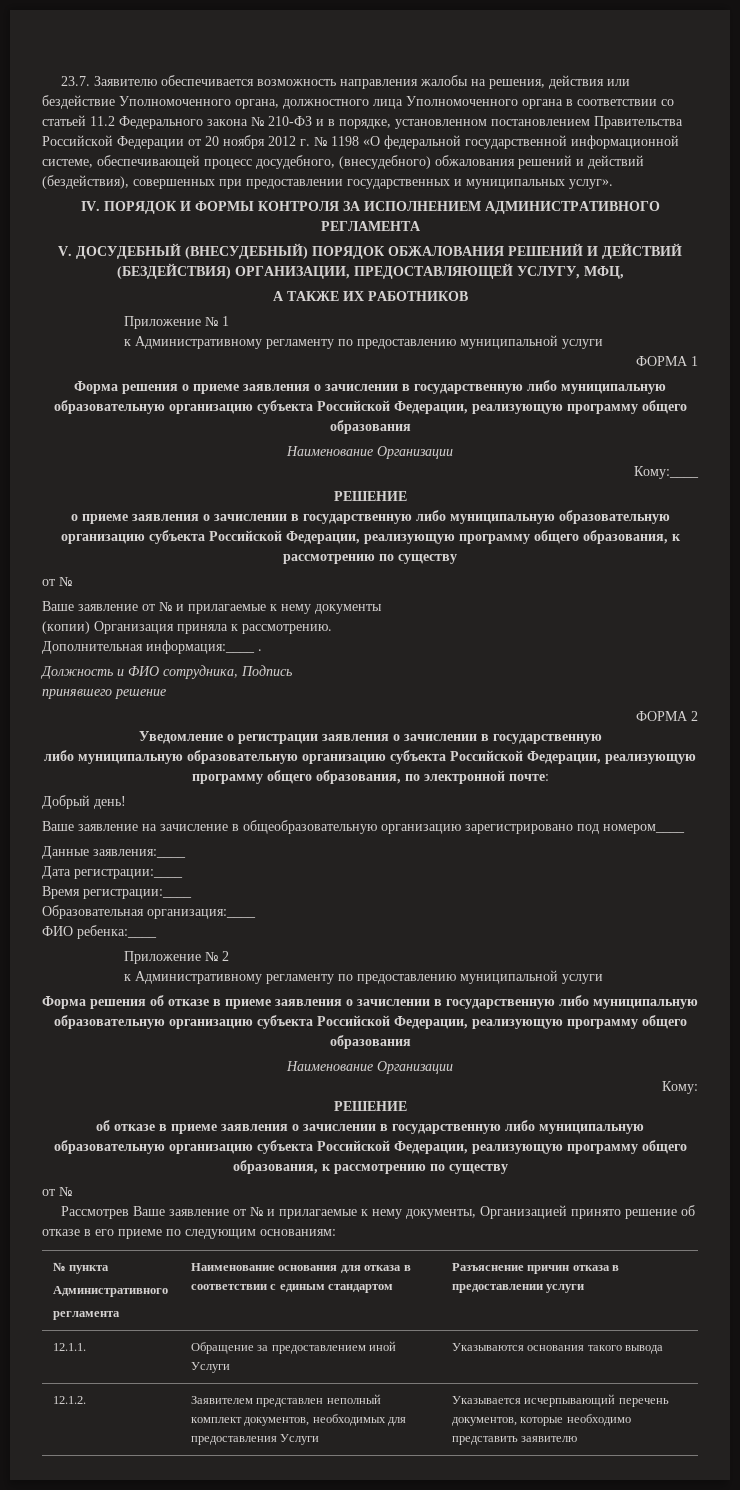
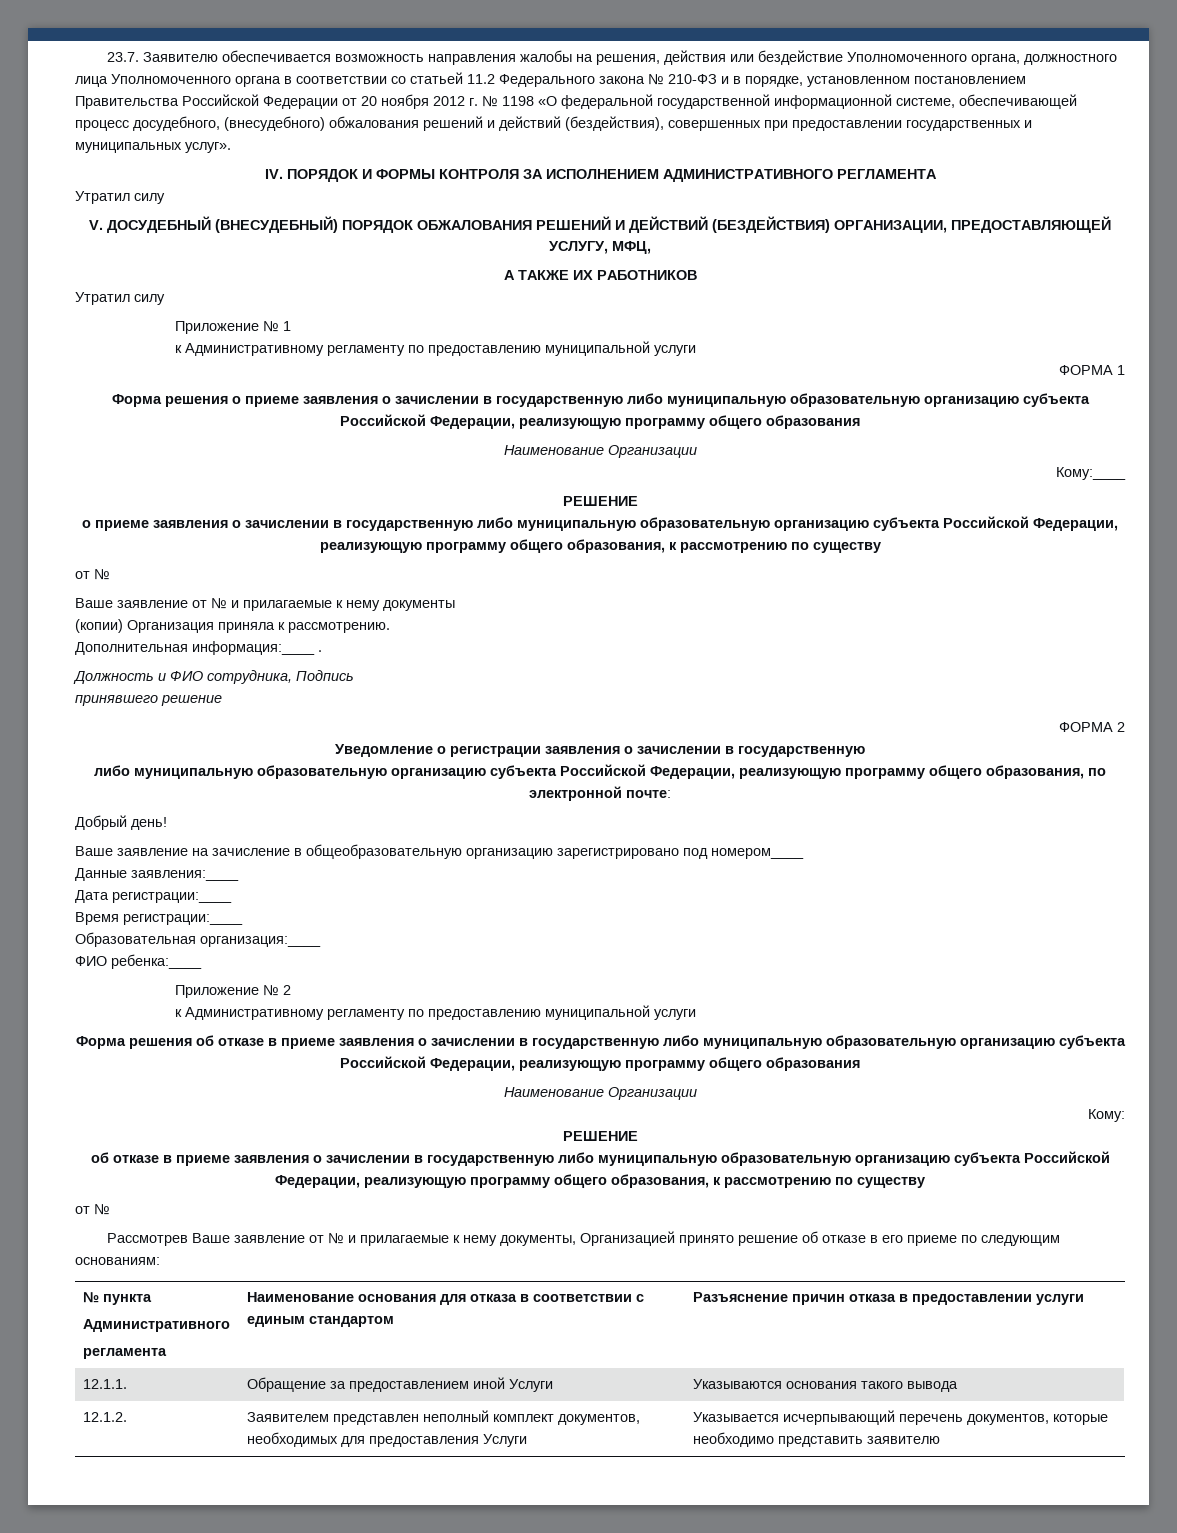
(421, 226) none -> [75,191,165,204] // Утратил силу
(468, 296) none -> [75,292,165,305] // Утратил силу

